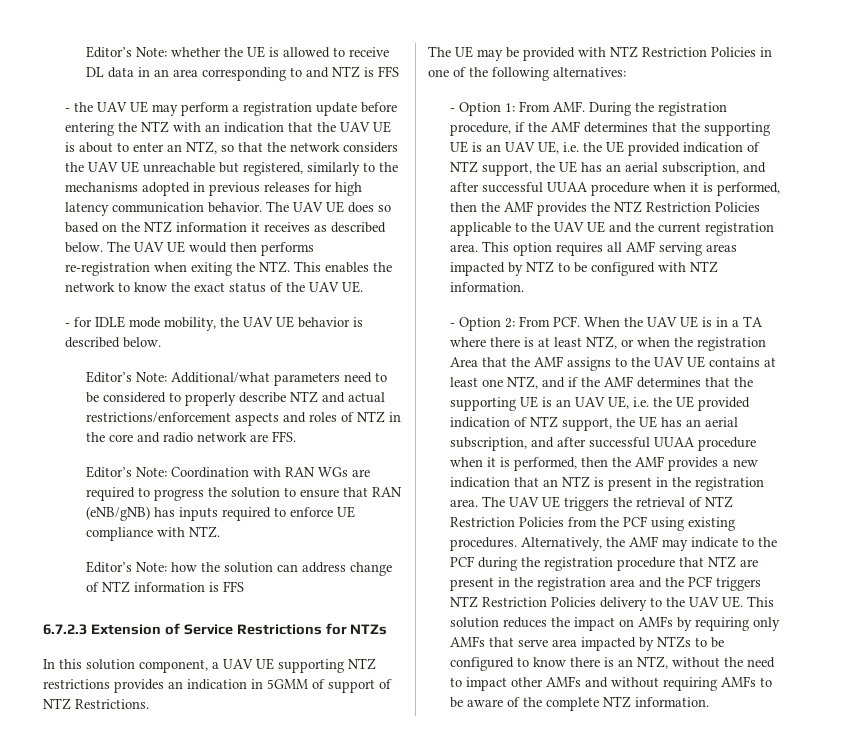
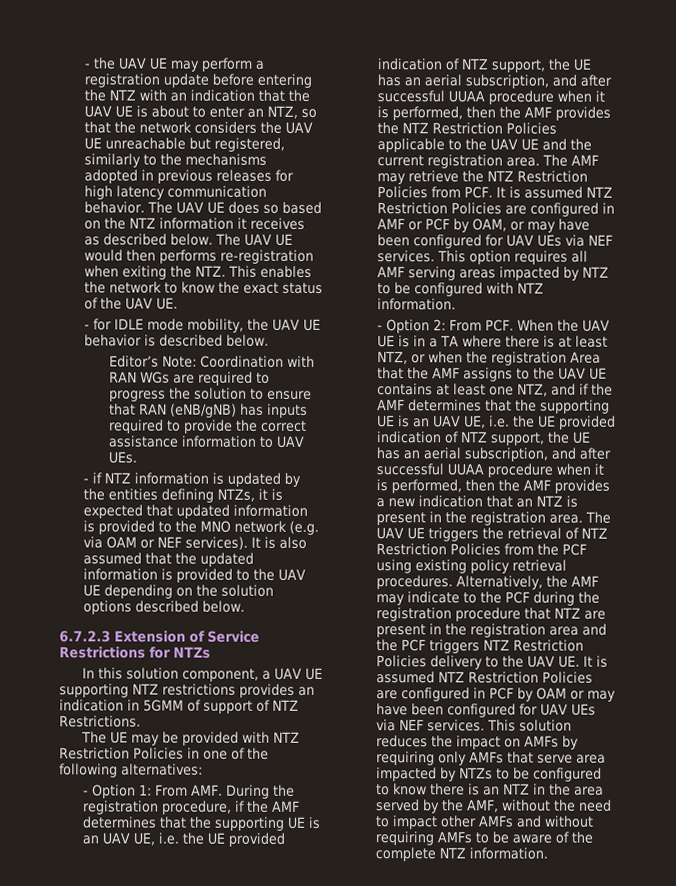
[86,46,390,58] [86,66,400,81] Editor’s Note: whether the UE is allowed to receive DL data in an area corresponding to and NTZ is FFS // -> (84, 66) none
[86,371,388,386] [86,391,386,406] [86,411,402,426] [86,431,297,443] // Editor’s Note: Additional/what parameters need to be considered to properly describe NTZ and actual restrictions/enforcement aspects and roles of NTZ in the core and radio network are FFS. -> (270, 340) none
[290,506,356,518] [86,526,221,541] [86,561,393,576] [86,581,245,593] enforce UE compliance with NTZ. // Editor’s Note: how the solution can address change of NTZ information is FFS -> [183,419,307,434] [107,435,305,448] [107,451,137,464] [83,472,302,487] [83,488,284,503] [83,504,309,519] [83,520,320,535] [83,536,308,550] [83,552,255,567] [83,568,307,583] [83,584,275,599] [83,600,246,615] provide the correct assistance information to UAV UEs. // - if NTZ information is updated by the entities defining NTZs, it is expected that updated information is provided to the MNO network (e.g. via OAM or NEF services). It is also assumed that the updated information is provided to the UAV UE depending on the solution options described below.
(478, 248) none -> [542,154,600,167] [377,170,589,185] [377,186,614,199] [377,202,616,217] [377,218,591,233] [377,234,614,249] [377,250,436,263] The AMF may retrieve the NTZ Restriction Policies from PCF. It is assumed NTZ Restriction Policies are configured in AMF or PCF by OAM, or may have been configured for UAV UEs via NEF services.
(735, 524) none -> [470,559,568,574] policy retrieval
(743, 602) none -> [583,655,609,668] [376,671,594,684] [376,687,617,702] [376,703,597,718] [376,719,486,732] It is assumed NTZ Restriction Policies are configured in PCF by OAM or may have been configured for UAV UEs via NEF services.
[636,656,668,669] NTZ, -> [503,783,605,796] [376,799,500,814] NTZ in the area served by the AMF,

